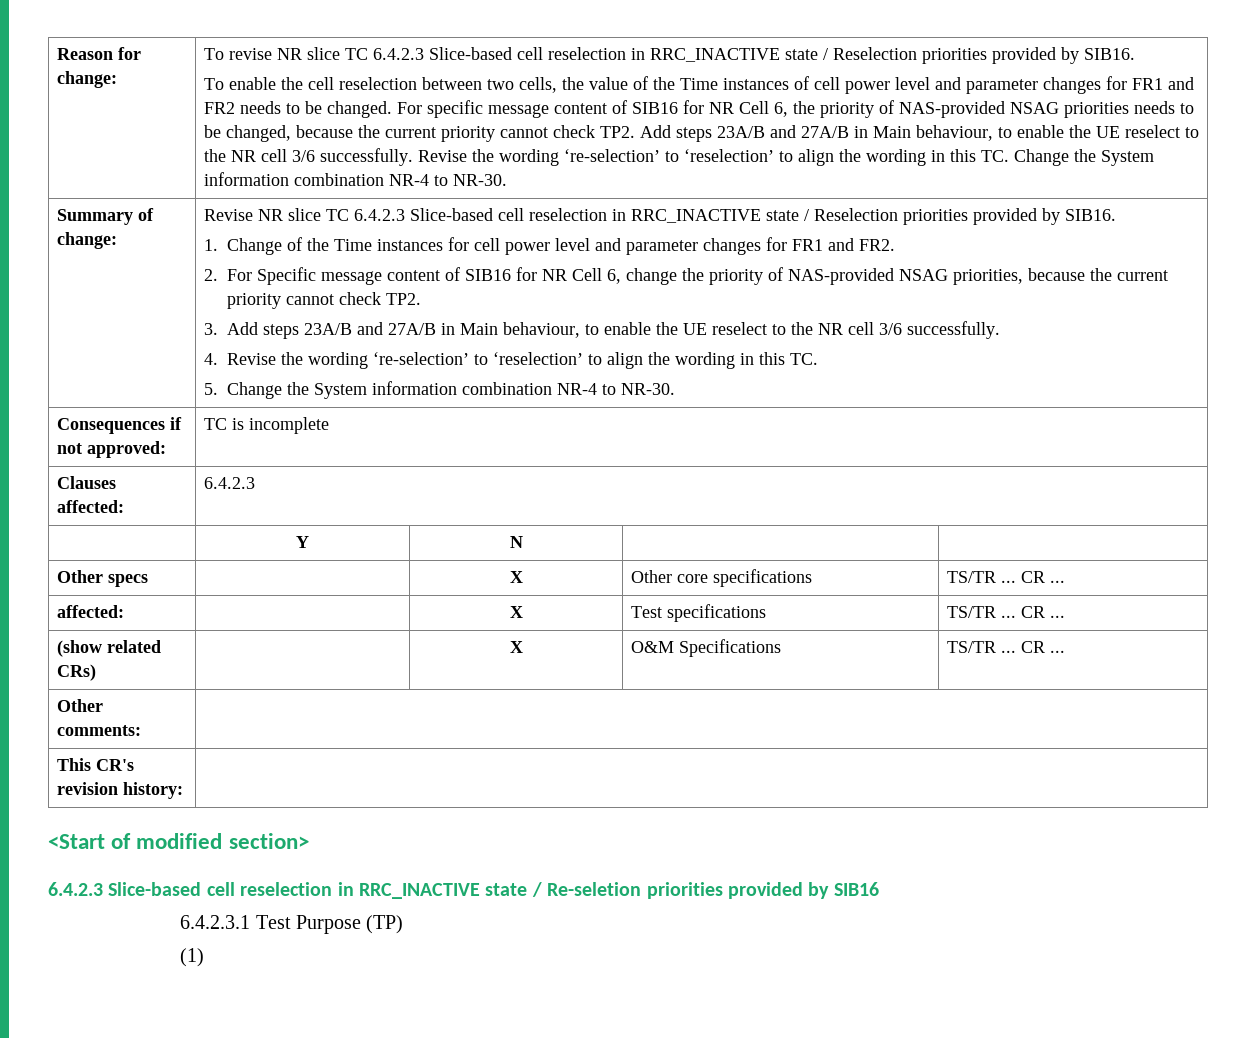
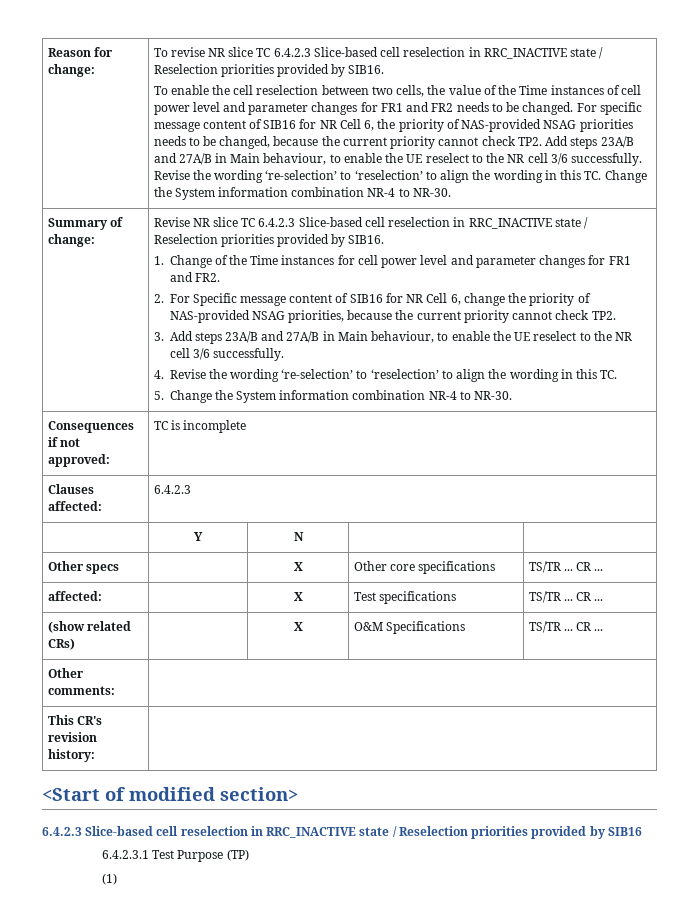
[547,882,642,896] Re-seletion -> [398,826,468,836] Reselection

